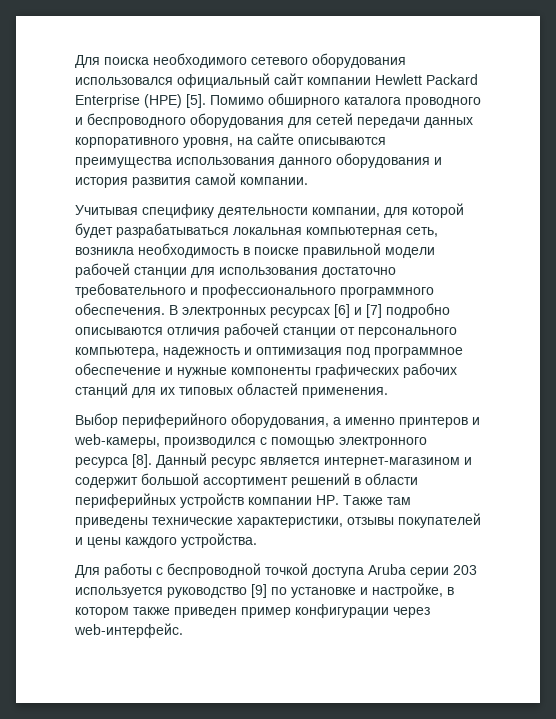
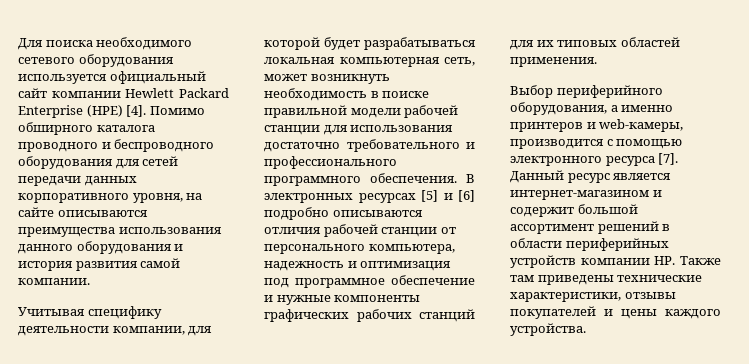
[75,77,173,85] использовался -> [18,74,107,84] используется
[186,94,206,108] [5]. -> [126,105,147,117] [4].
[75,247,134,255] возникла -> [264,74,390,84] может возникнуть
[334,304,382,318] [6] и [7] -> [421,190,475,202] [5] и [6]
[164,437,256,448] производился -> [510,139,604,149] производится
[132,454,152,468] [8]. -> [658,153,679,165] [7].
[75,563,477,578] [75,583,454,598] [75,604,430,618] [74,623,183,638] // Для работы с беспроводной точкой доступа Aruba серии 203 используется руководство [9] по установке и настройке, в котором также приведен пример конфигурации через web-интерфейс. -> (586, 329) none

